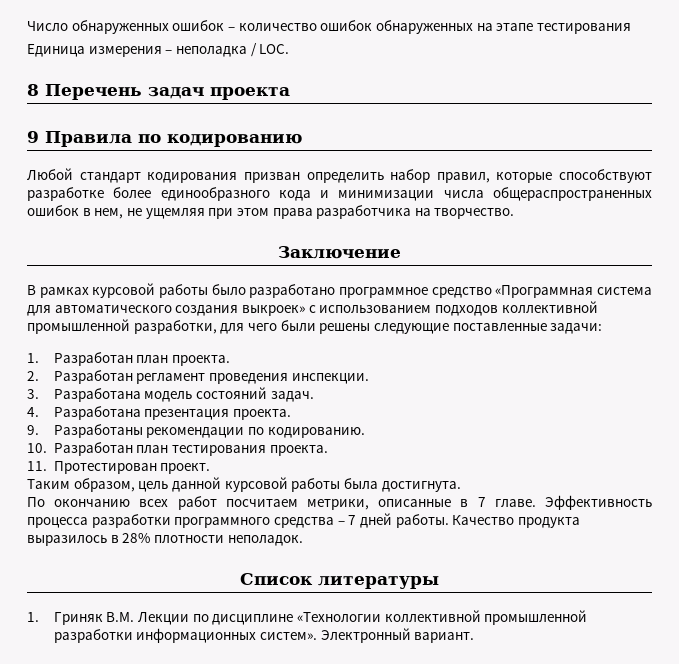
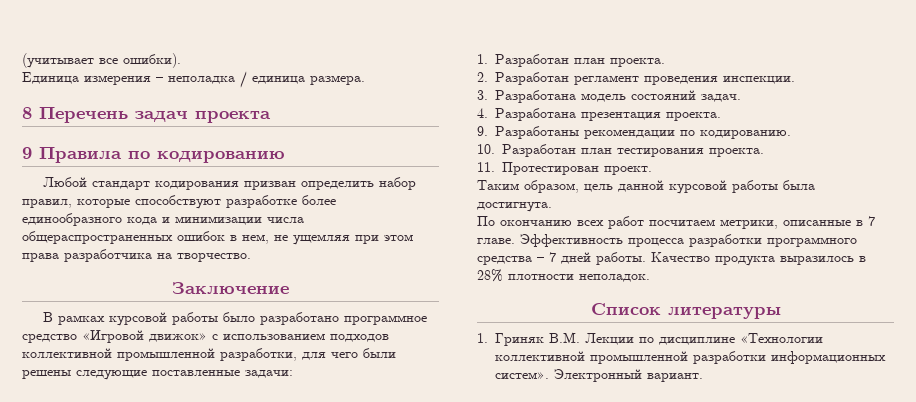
[27,20,631,34] Число обнаруженных ошибок – количество ошибок обнаруженных на этапе тестирования -> [22,53,181,68] (учитывает все ошибки).
[259,44,290,54] LOC. -> [252,75,365,85] единица размера.
[495,285,653,298] [27,305,305,316] «Программная система для автоматического создания выкроек» -> [82,330,207,343] «Игровой движок»

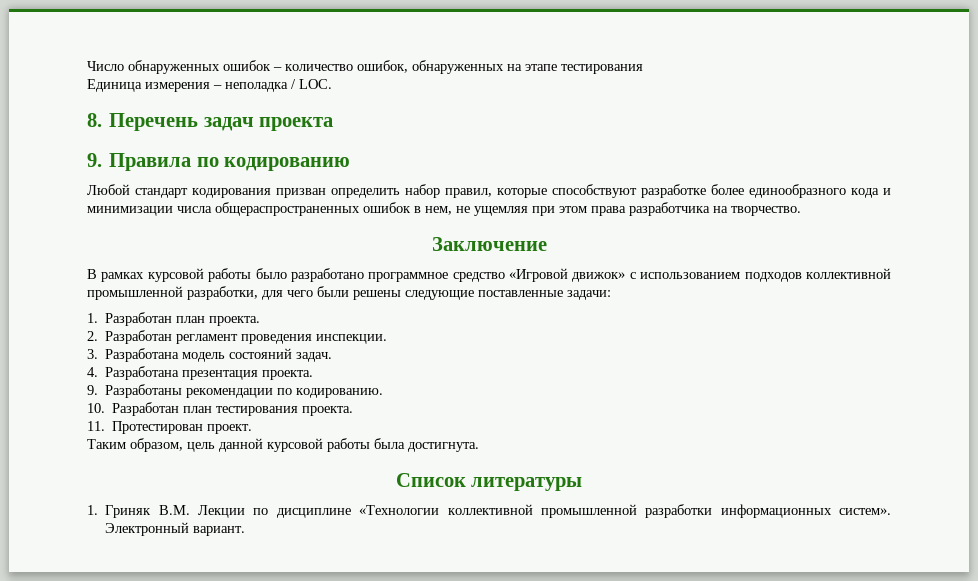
[22,53,181,68] (учитывает все ошибки). -> [87,60,643,74] Число обнаруженных ошибок – количество ошибок, обнаруженных на этапе тестирования
[252,75,365,85] [22,107,32,119] единица размера. // 8 -> [299,79,332,89] [87,113,102,127] LOC. // 8.
[22,147,32,159] 9 -> [87,153,102,167] 9.
[477,216,875,229] [477,234,857,247] [477,252,866,266] [477,269,650,282] // По окончанию всех работ посчитаем метрики, описанные в 7 главе. Эффективность процесса разработки программного средства – 7 дней работы. Качество продукта выразилось в 28% плотности неполадок. -> (479, 447) none

